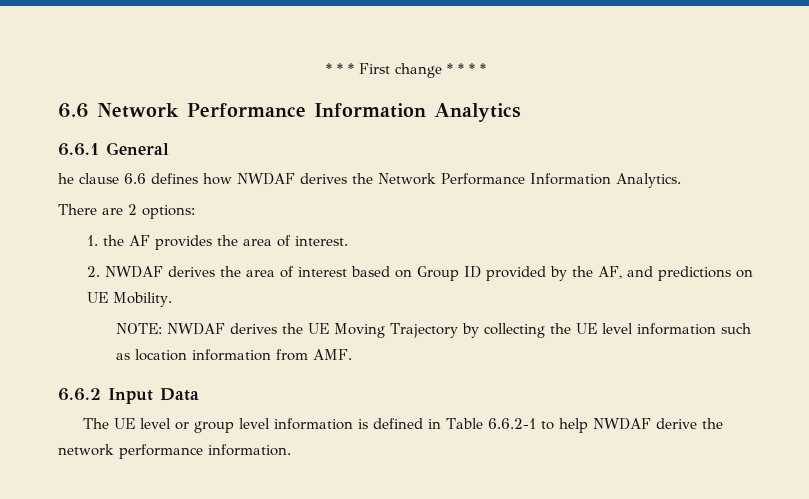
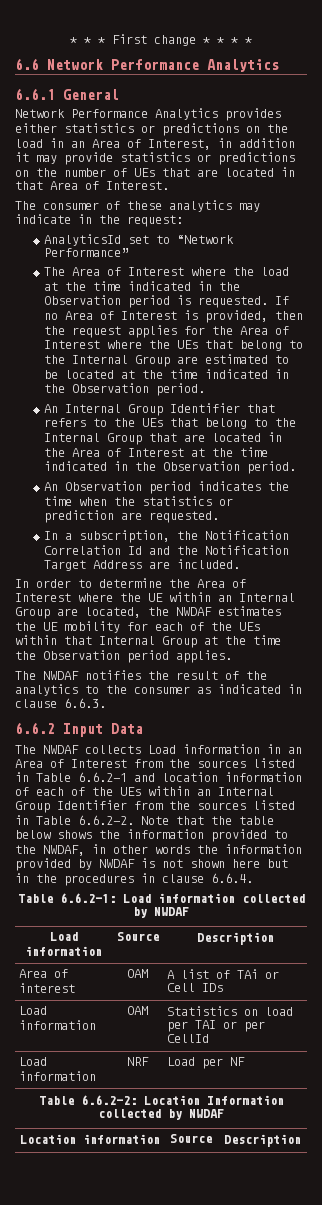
[314,103,426,118] Information -> (199, 64) none
[58,173,681,188] [58,204,195,219] [87,235,349,250] [87,266,754,281] [87,292,173,307] [116,323,752,338] [116,349,353,361] [58,388,199,404] [82,418,723,433] [58,444,291,459] he clause 6.6 defines how NWDAF derives the Network Performance Information Analytics. // There are 2 options: // 1. the AF provides the area of interest. // 2. NWDAF derives the area of interest based on Group ID provided by the AF, and predictions on UE Mobility. // NOTE: NWDAF derives the UE Moving Trajectory by collecting the UE level information such as location information from AMF. // 6.6.2 Input Data // The UE level or group level information is defined in Table 6.6.2-1 to help NWDAF derive the network performance information. -> [15,108,281,121] [15,123,288,136] [15,138,295,150] [15,152,295,165] [15,167,295,177] [15,181,169,190] [15,200,260,212] [15,214,183,227] [43,234,234,246] [43,248,129,257] [43,267,289,276] [43,281,240,291] [43,295,289,308] [43,310,303,323] [43,325,289,338] [43,340,303,351] [43,354,289,367] [43,369,289,379] [43,383,205,396] [43,403,275,416] [43,418,296,429] [43,432,282,445] [43,447,268,457] [43,461,296,474] [43,481,289,494] [43,496,233,506] [43,510,219,523] [43,530,289,543] [43,545,289,555] [43,559,240,571] [15,578,246,588] [15,592,295,602] [15,606,281,619] [15,621,260,633] [15,635,281,648] [15,650,232,663] [15,670,267,680] [15,684,302,696] [15,698,106,708] [15,722,143,737] [15,744,302,754] [15,758,295,768] [15,772,302,782] [15,786,274,796] [15,800,295,813] [15,815,274,825] [15,829,288,842] [15,844,302,856] [15,858,288,871] [15,873,253,886] [17,893,305,903] [133,907,189,918] [49,932,78,941] [25,946,102,956] [116,932,159,941] [196,932,274,945] [19,969,69,978] [19,983,76,993] [127,969,148,978] [167,969,280,979] [167,983,224,992] [19,1006,48,1015] [19,1020,97,1030] [127,1006,148,1015] [167,1006,294,1016] [167,1020,266,1032] [167,1034,210,1043] [19,1057,48,1066] [19,1071,97,1081] [127,1057,149,1066] [167,1057,246,1069] [38,1095,284,1105] [98,1109,224,1120] [20,1134,160,1144] [169,1134,212,1143] [223,1134,301,1147] Network Performance Analytics provides either statistics or predictions on the load in an Area of Interest, in addition it may provide statistics or predictions on the number of UEs that are located in that Area of Interest. // The consumer of these analytics may indicate in the request: // AnalyticsId set to “Network Performance” // The Area of Interest where the load at the time indicated in the Observation period is requested. If no Area of Interest is provided, then the request applies for the Area of Interest where the UEs that belong to the Internal Group are estimated to be located at the time indicated in the Observation period. // An Internal Group Identifier that refers to the UEs that belong to the Internal Group that are located in the Area of Interest at the time indicated in the Observation period. // An Observation period indicates the time when the statistics or prediction are requested. // In a subscription, the Notification Correlation Id and the Notification Target Address are included. // In order to determine the Area of Interest where the UE within an Internal Group are located, the NWDAF estimates the UE mobility for each of the UEs within that Internal Group at the time the Observation period applies. // The NWDAF notifies the result of the analytics to the consumer as indicated in clause 6.6.3. // 6.6.2 Input Data // The NWDAF collects Load information in an Area of Interest from the sources listed in Table 6.6.2-1 and location information of each of the UEs within an Internal Group Identifier from the sources listed in Table 6.6.2-2. Note that the table below shows the information provided to the NWDAF, in other words the information provided by NWDAF is not shown here but in the procedures in clause 6.6.4. // Table 6.6.2-1: Load information collected by NWDAF // Load information | Source | Description // Area of interest | OAM | A list of TAi or Cell IDs // Load information | OAM | Statistics on load per TAI or per CellId // Load information | NRF | Load per NF // Table 6.6.2-2: Location Information collected by NWDAF // Location information | Source | Description

